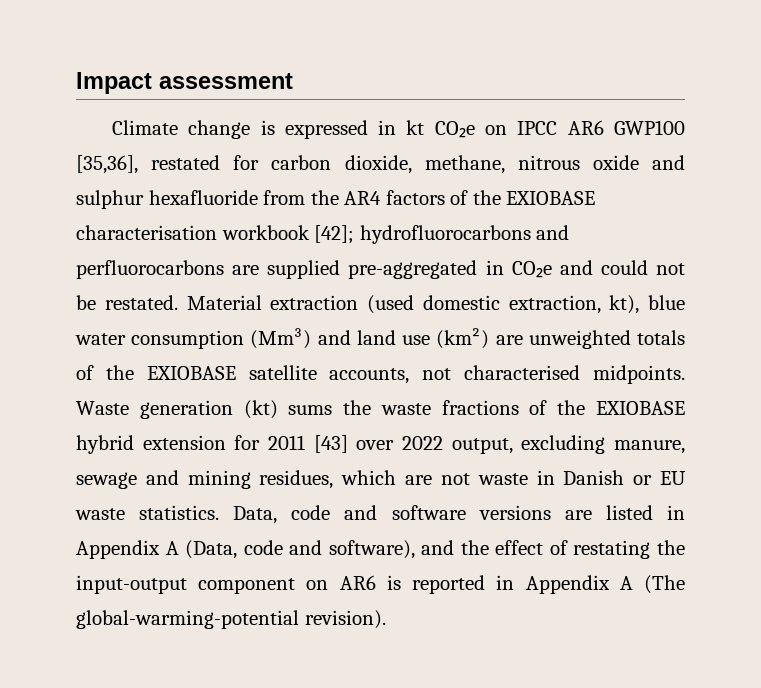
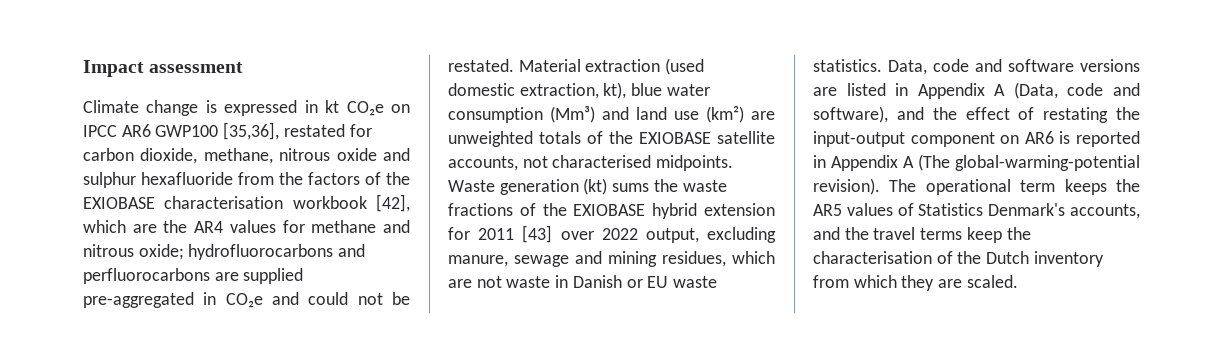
[344,191,382,205] AR4 -> (303, 178) none
[314,225,355,244] [42]; -> [375,194,410,212] [83,220,411,233] [83,244,184,260] [42], which are the AR4 values for methane and nitrous oxide;
(386, 619) none -> [889,179,1140,195] [813,203,1140,219] [813,227,1031,243] [813,251,1104,267] [813,275,1018,291] The operational term keeps the AR5 values of Statistics Denmark's accounts, and the travel terms keep the characterisation of the Dutch inventory from which they are scaled.

